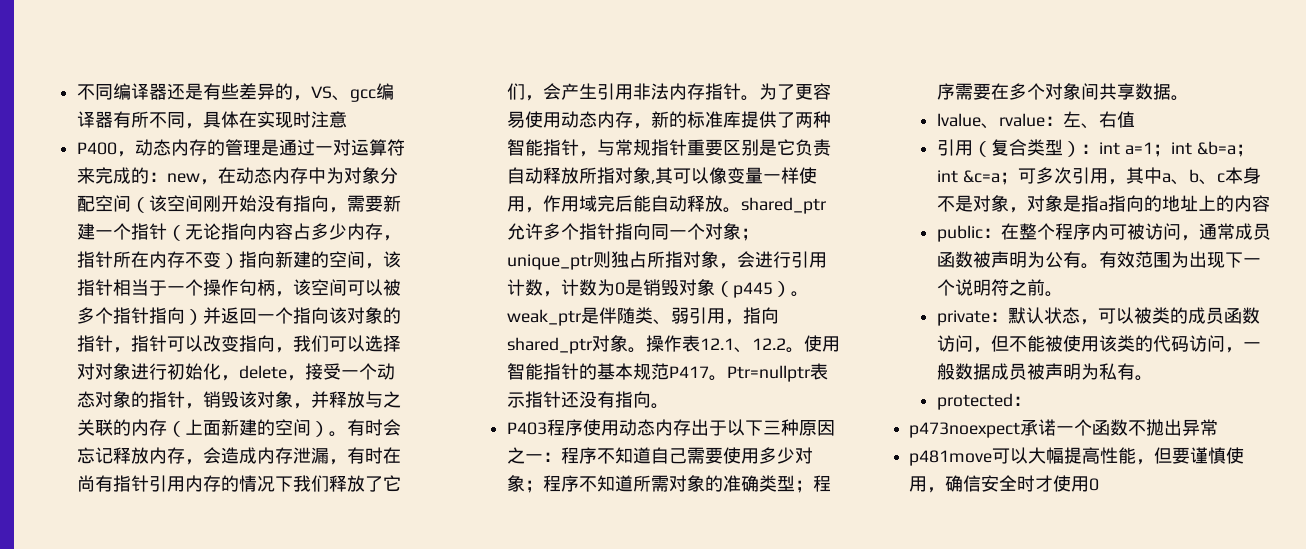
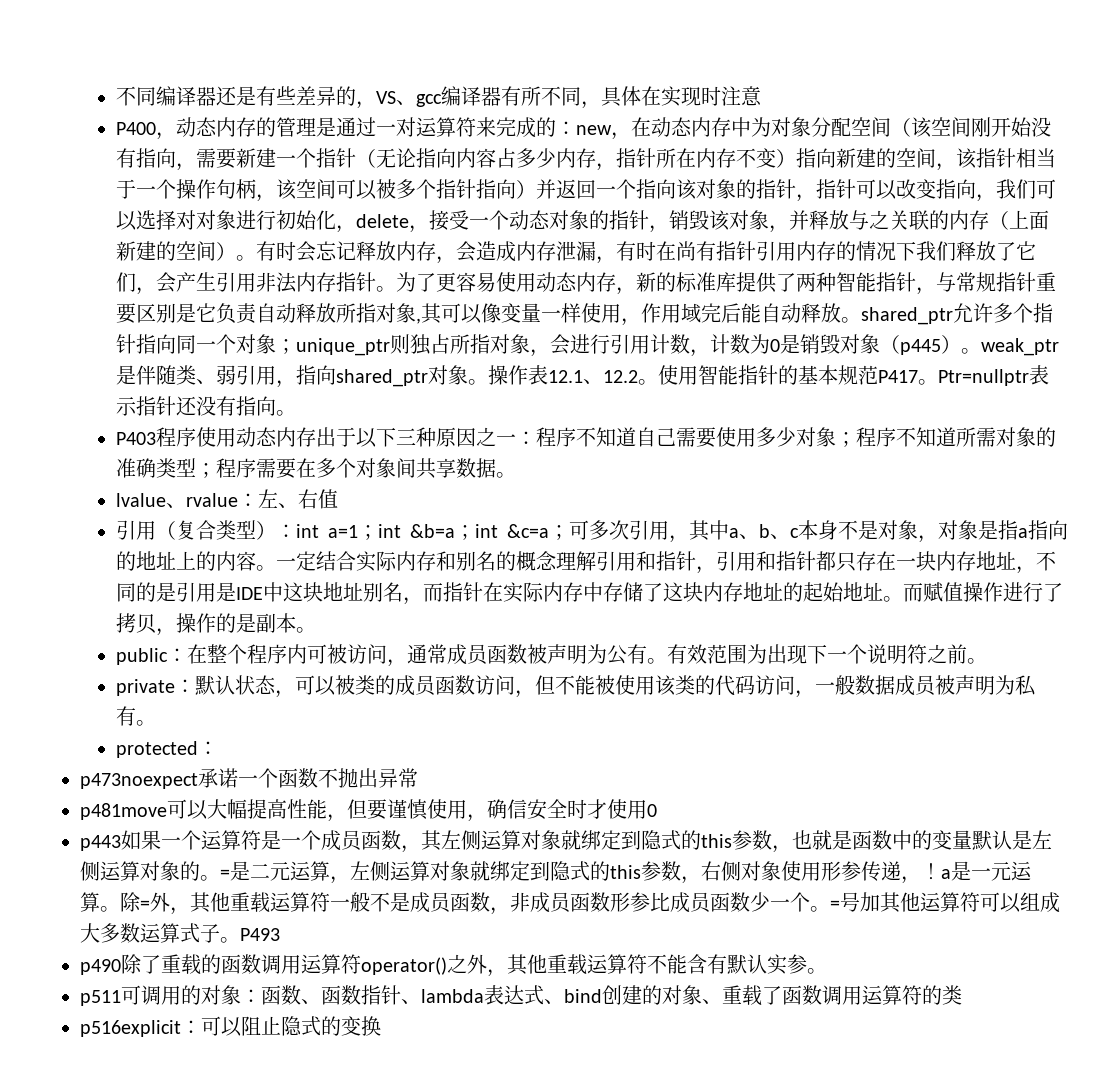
(1271, 203) none -> [256,551,1057,574] [116,582,1064,605] [116,613,317,636] 。一定结合实际内存和别名的概念理解引用和指针，引用和指针都只存在一块内存地址，不同的是引用是IDE中这块地址别名，而指针在实际内存中存储了这块内存地址的起始地址。而赋值操作进行了拷贝，操作的是副本。
(1100, 484) none -> [80,830,1052,853] [80,861,1032,884] [80,892,1060,915] [80,923,280,943] [80,954,827,977] [80,985,962,1006] [80,1016,381,1037] // p443如果一个运算符是一个成员函数，其左侧运算对象就绑定到隐式的this参数，也就是函数中的变量默认是左侧运算对象的。=是二元运算，左侧运算对象就绑定到隐式的this参数，右侧对象使用形参传递，！a是一元运算。除=外，其他重载运算符一般不是成员函数，非成员函数形参比成员函数少一个。=号加其他运算符可以组成大多数运算式子。P493 // p490除了重载的函数调用运算符operator()之外，其他重载运算符不能含有默认实参。 // p511可调用的对象：函数、函数指针、lambda表达式、bind创建的对象、重载了函数调用运算符的类 // p516explicit：可以阻止隐式的变换

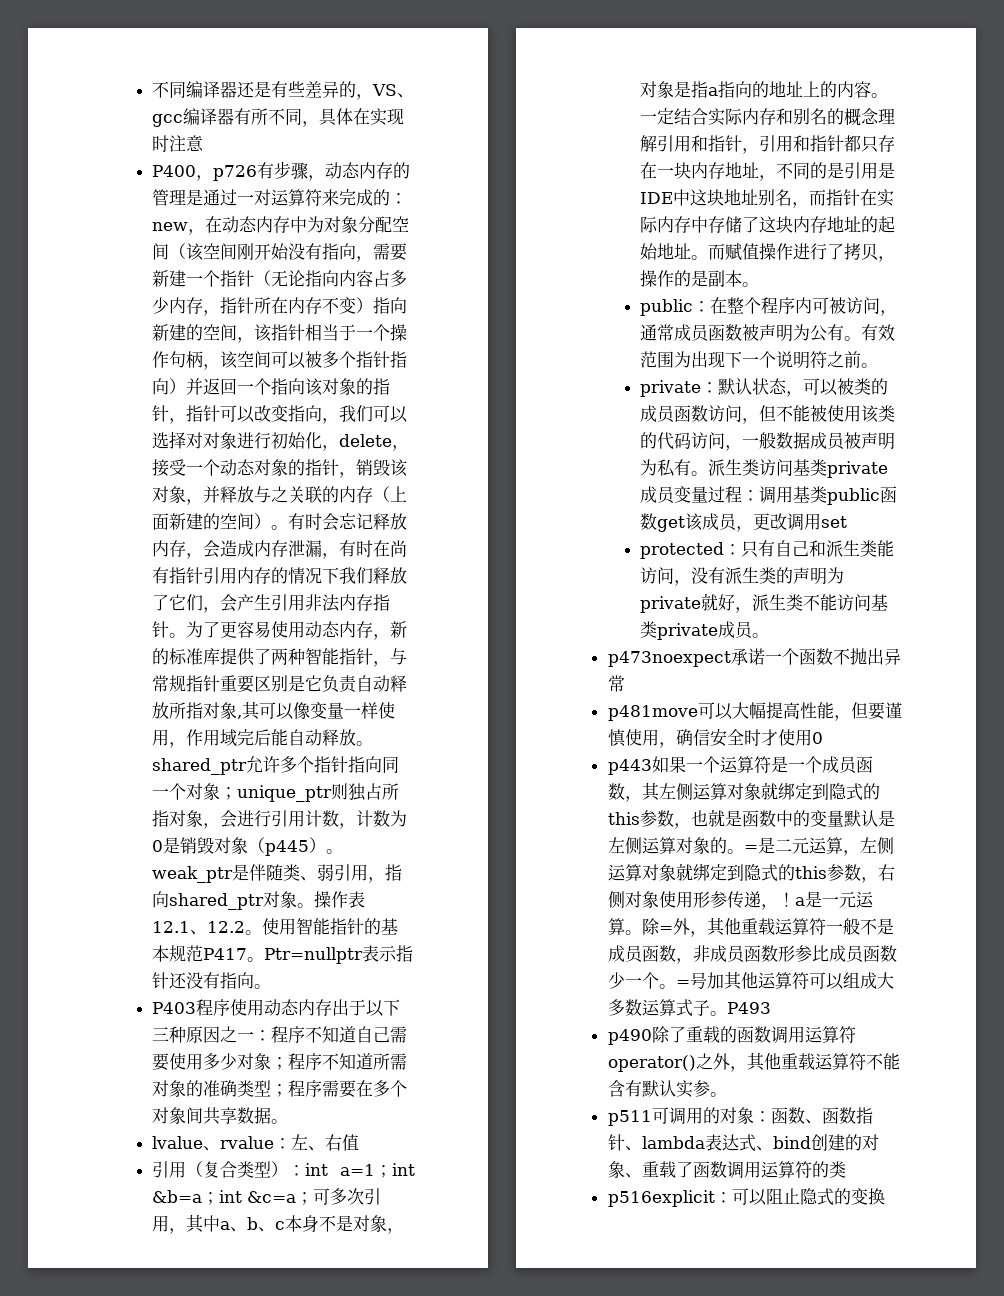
(177, 136) none -> [213,161,326,181] p726有步骤，
[116,741,219,758] // protected： -> [708,459,889,478] [640,486,898,505] [640,513,848,532] [640,540,895,559] [640,567,845,586] [640,593,889,613] [640,621,770,640] 派生类访问基类private成员变量过程：调用基类public函数get该成员，更改调用set // protected：只有自己和派生类能访问，没有派生类的声明为private就好，派生类不能访问基类private成员。

